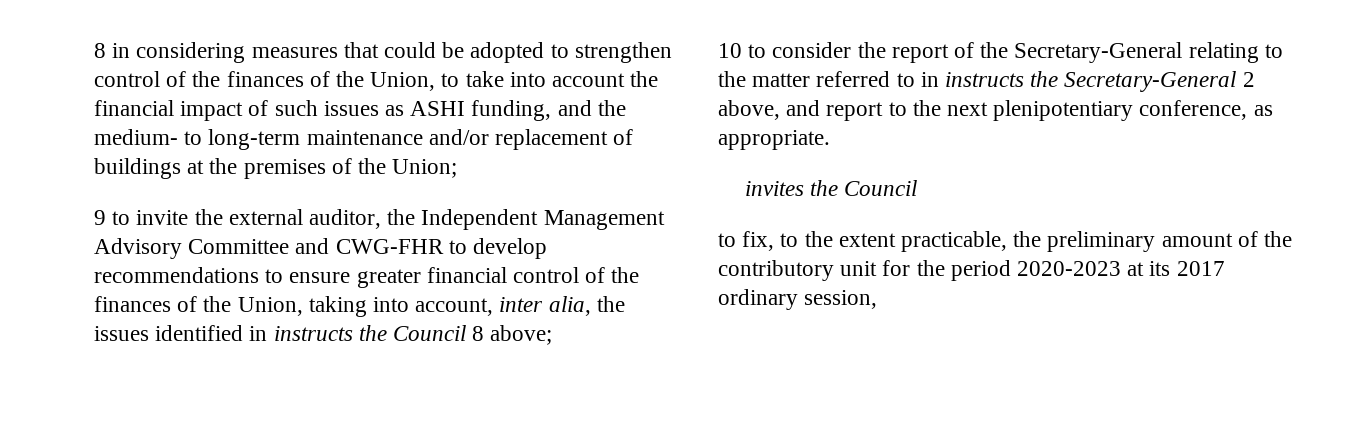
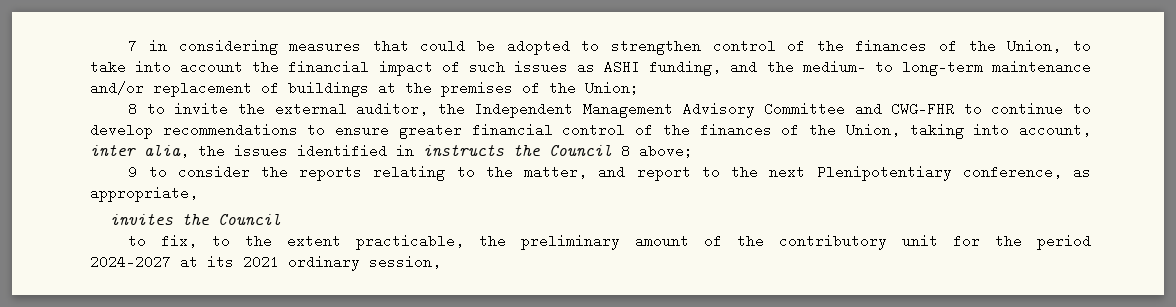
[94,43,106,58] 8 -> [128,39,138,53] 7
[94,210,106,225] 9 -> [128,102,138,116] 8
(467, 247) none -> [991,102,1091,116] continue to
[718,43,742,58] 10 -> [128,165,138,179] 9
[891,42,1283,63] [718,71,1255,92] [718,100,780,120] report of the Secretary-General relating to the matter referred to in instructs the Secretary-General 2 above, -> [299,165,588,181] reports relating to the matter,
[993,100,1134,121] plenipotentiary -> [816,165,952,181] Plenipotentiary
[718,130,830,150] appropriate. -> [90,186,198,202] appropriate,
[1017,261,1122,276] 2020-2023 -> [90,255,171,269] 2024-2027
[1176,261,1225,276] 2017 -> [243,255,279,269] 2021

